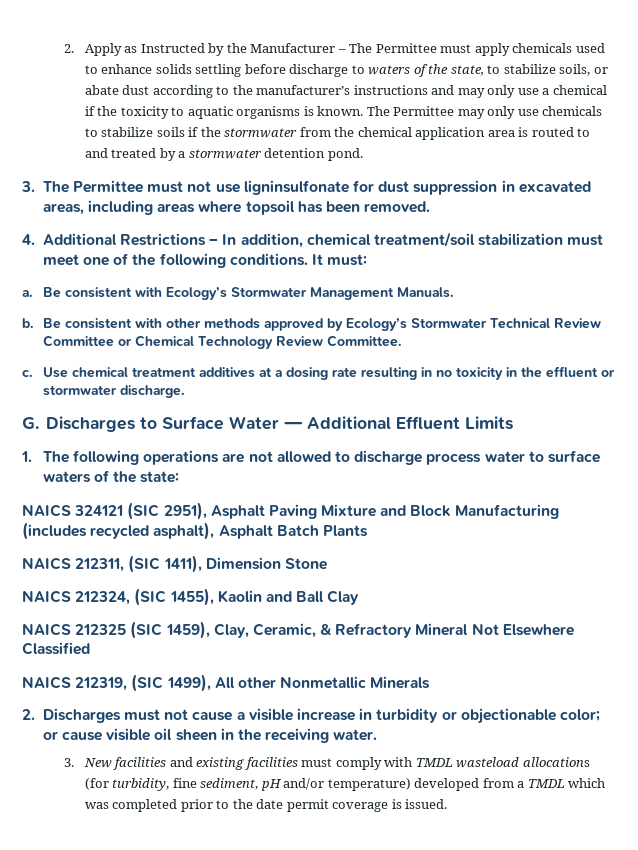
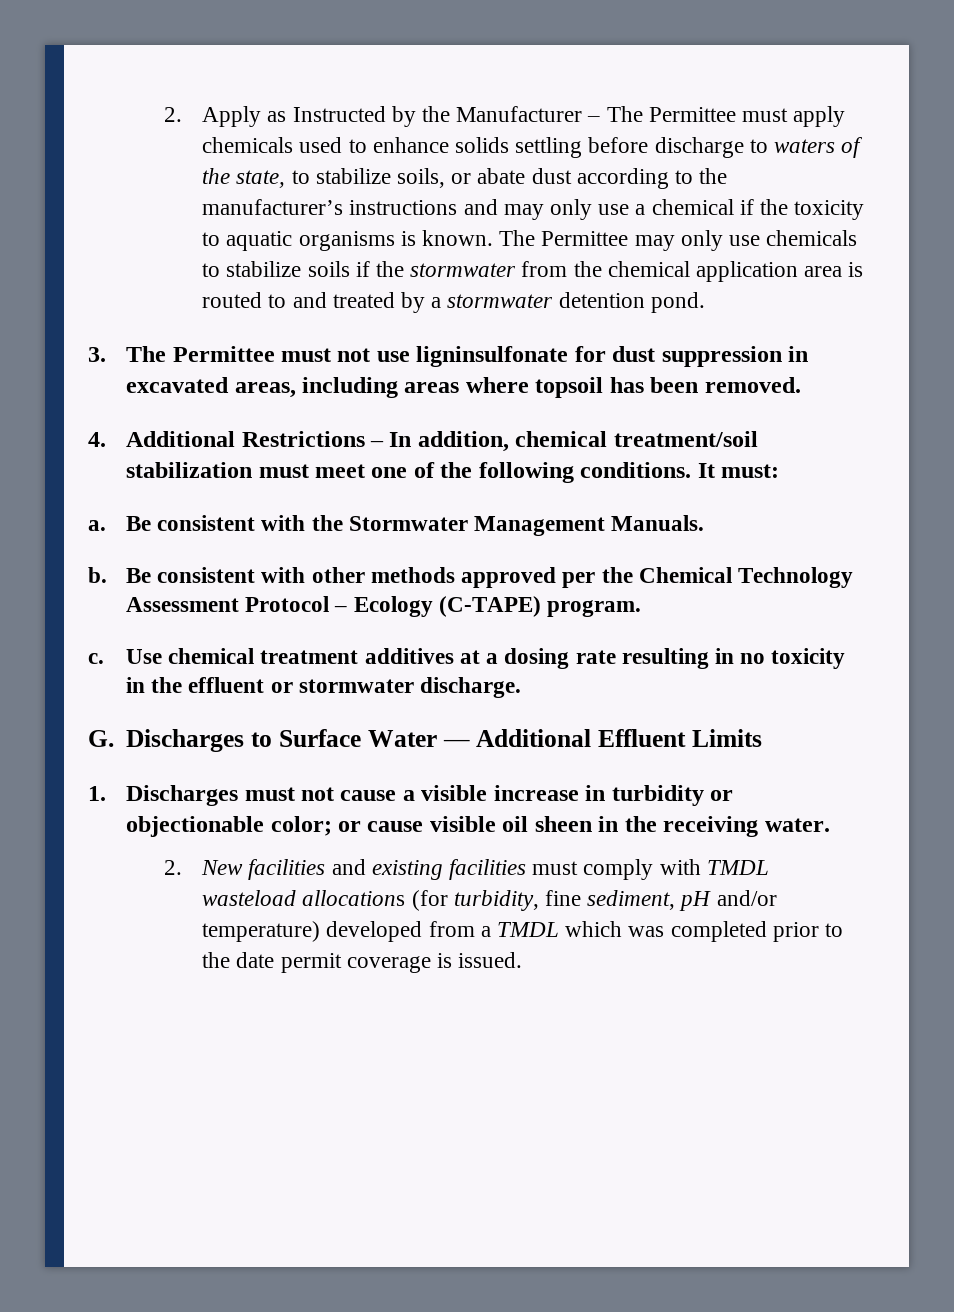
[165,287,227,300] Ecology’s -> [311,515,343,531] the
[326,318,601,331] [42,335,402,349] by Ecology’s Stormwater Technical Review Committee or Chemical Technology Review Committee. -> [562,567,853,588] [126,596,642,617] per the Chemical Technology Assessment Protocol – Ecology (C-TAPE) program.
[42,450,600,465] [42,470,180,483] [22,502,559,520] [22,522,368,540] [22,555,327,573] [22,588,360,606] [22,621,574,639] [22,642,90,655] [22,674,431,692] [22,709,35,720] The following operations are not allowed to discharge process water to surface waters of the state: // NAICS 324121 (SIC 2951), Asphalt Paving Mixture and Block Manufacturing (includes recycled asphalt), Asphalt Batch Plants // NAICS 212311, (SIC 1411), Dimension Stone // NAICS 212324, (SIC 1455), Kaolin and Ball Clay // NAICS 212325 (SIC 1459), Clay, Ceramic, & Refractory Mineral Not Elsewhere Classified // NAICS 212319, (SIC 1499), All other Nonmetallic Minerals // 2. -> (106, 793) none
[63,758,74,767] 3. -> [164,860,183,875] 2.

